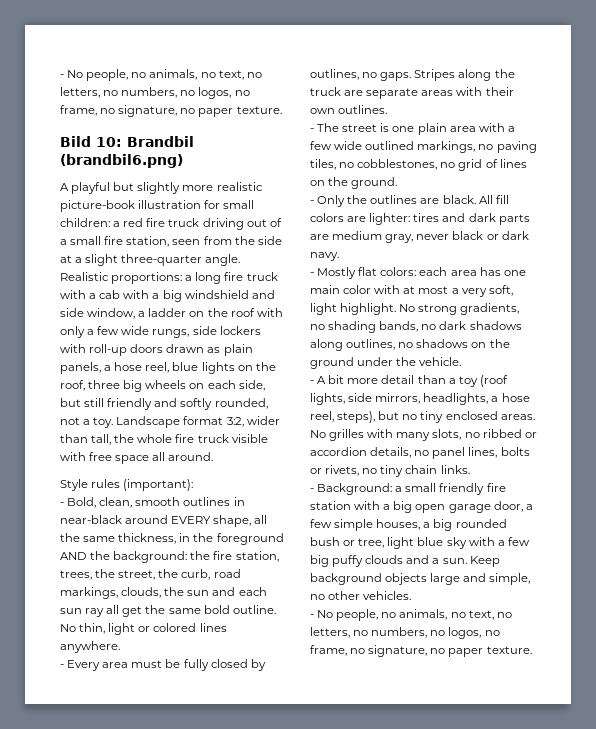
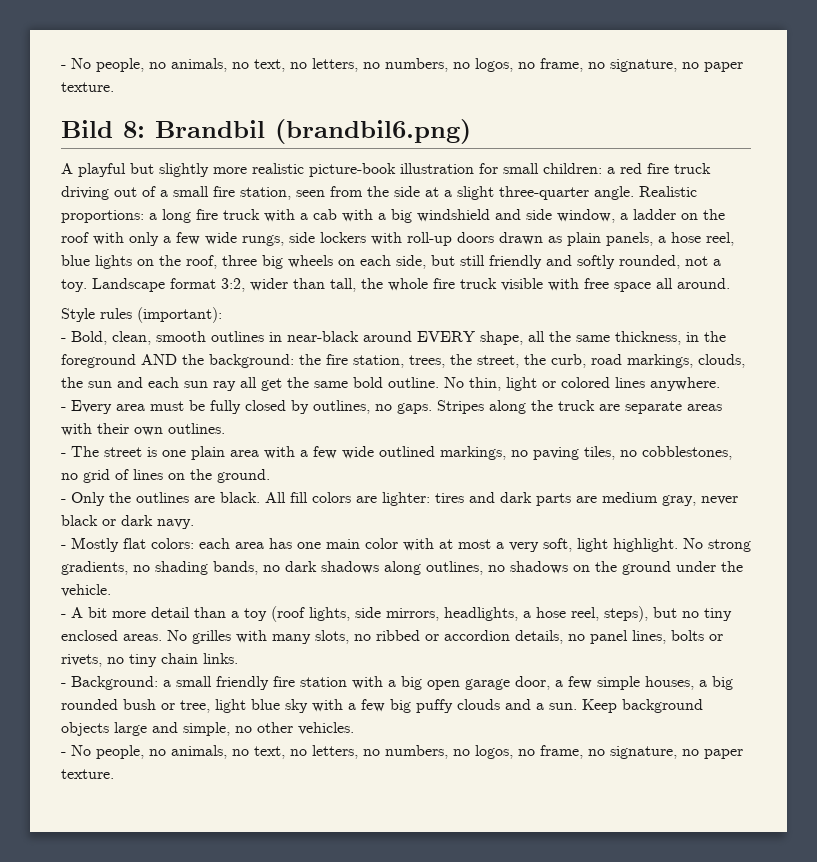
[96,137,122,147] 10: -> [123,121,145,138] 8:

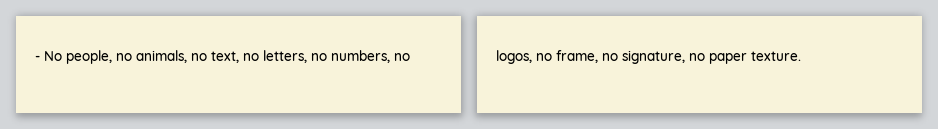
[61,119,471,144] [61,163,711,177] [61,186,697,200] [61,209,725,223] [61,232,734,246] [61,255,721,269] [61,278,730,292] [61,307,222,323] [61,331,726,345] [61,354,745,368] [61,377,720,391] [61,400,722,414] [61,423,225,436] [61,446,732,460] [61,469,270,483] [61,492,738,506] [61,515,194,529] [61,537,751,552] [61,561,743,575] [61,584,111,597] [61,606,732,622] [61,630,723,644] [61,653,238,667] [61,676,733,690] [61,699,703,713] [61,722,354,736] [61,745,743,759] [61,769,114,779] // Bild 8: Brandbil (brandbil6.png) // A playful but slightly more realistic picture-book illustration for small children: a red fire truck driving out of a small fire station, seen from the side at a slight three-quarter angle. Realistic proportions: a long fire truck with a cab with a big windshield and side window, a ladder on the roof with only a few wide rungs, side lockers with roll-up doors drawn as plain panels, a hose reel, blue lights on the roof, three big wheels on each side, but still friendly and softly rounded, not a toy. Landscape format 3:2, wider than tall, the whole fire truck visible with free space all around. // Style rules (important): // - Bold, clean, smooth outlines in near-black around EVERY shape, all the same thickness, in the foreground AND the background: the fire station, trees, the street, the curb, road markings, clouds, the sun and each sun ray all get the same bold outline. No thin, light or colored lines anywhere. // - Every area must be fully closed by outlines, no gaps. Stripes along the truck are separate areas with their own outlines. // - The street is one plain area with a few wide outlined markings, no paving tiles, no cobblestones, no grid of lines on the ground. // - Only the outlines are black. All fill colors are lighter: tires and dark parts are medium gray, never black or dark navy. // - Mostly flat colors: each area has one main color with at most a very soft, light highlight. No strong gradients, no shading bands, no dark shadows along outlines, no shadows on the ground under the vehicle. // - A bit more detail than a toy (roof lights, side mirrors, headlights, a hose reel, steps), but no tiny enclosed areas. No grilles with many slots, no ribbed or accordion details, no panel lines, bolts or rivets, no tiny chain links. // - Background: a small friendly fire station with a big open garage door, a few simple houses, a big rounded bush or tree, light blue sky with a few big puffy clouds and a sun. Keep background objects large and simple, no other vehicles. // - No people, no animals, no text, no letters, no numbers, no logos, no frame, no signature, no paper texture. -> (801, 56) none

